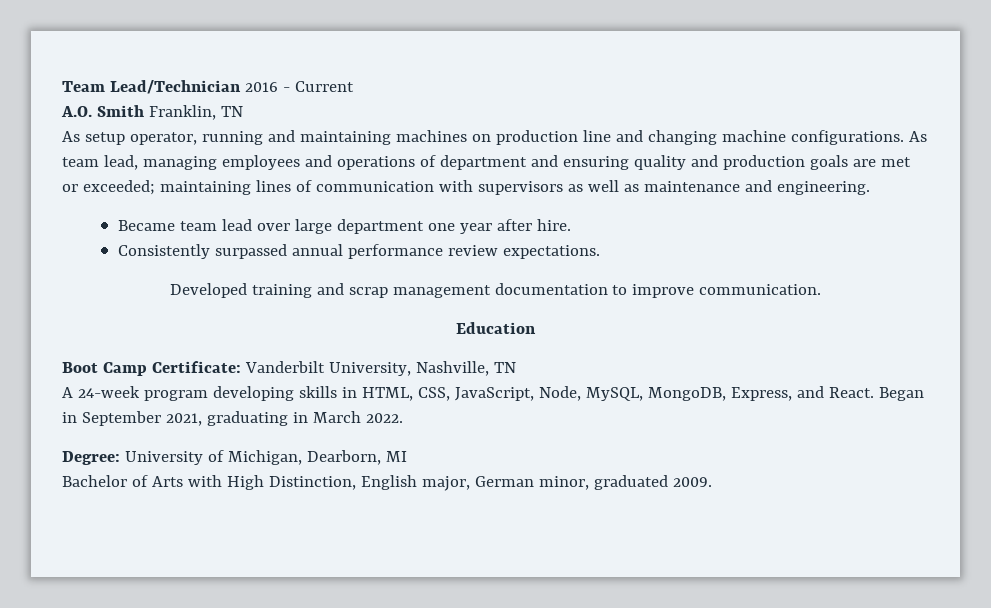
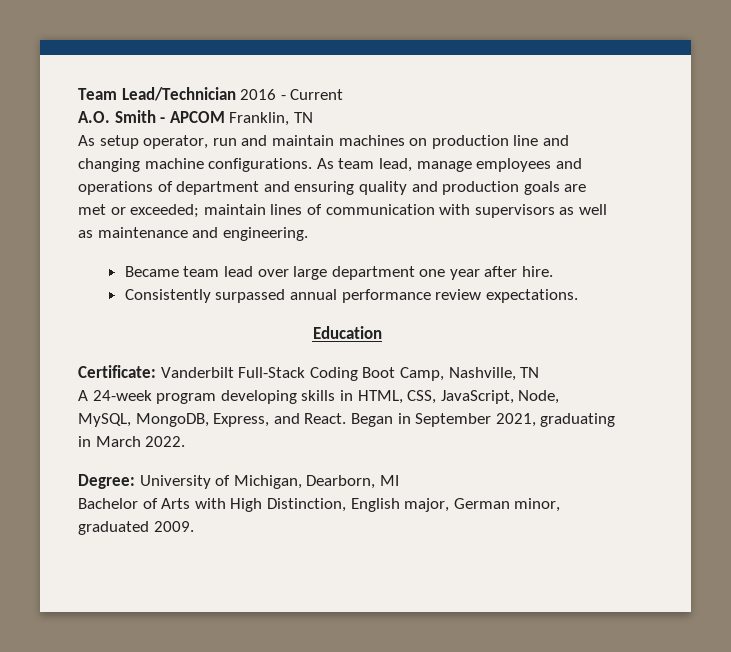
(144, 111) none -> [160,111,225,123] - APCOM
[201,130,391,145] running and maintaining -> [212,135,334,146] run and maintain
[142,156,217,170] managing -> [416,161,472,172] manage
[159,181,251,195] maintaining -> [203,204,266,215] maintain
[169,283,822,298] [456,322,536,334] [62,361,411,376] Developed training and scrap management documentation to improve communication. // Education // Boot Camp Certificate: Vanderbilt University, -> [312,326,382,339] [78,365,444,381] Education // Certificate: Vanderbilt Full-Stack Coding Boot Camp,

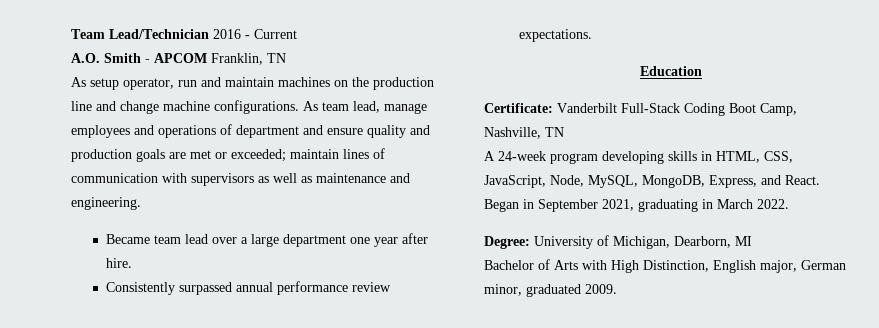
(428, 142) none -> [352,77,369,87] the
[78,158,140,172] changing -> [120,101,159,114] change
[294,181,355,195] ensuring -> [327,128,363,135] ensure
(289, 273) none -> [240,237,248,244] a

